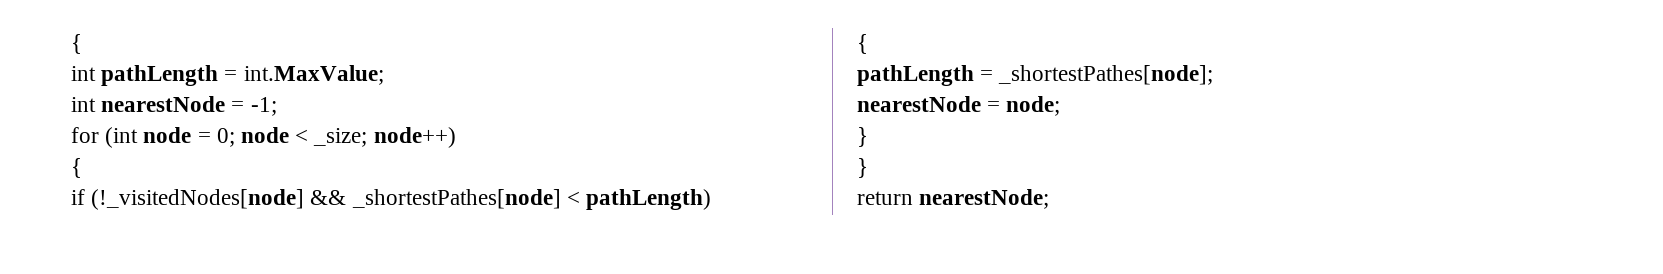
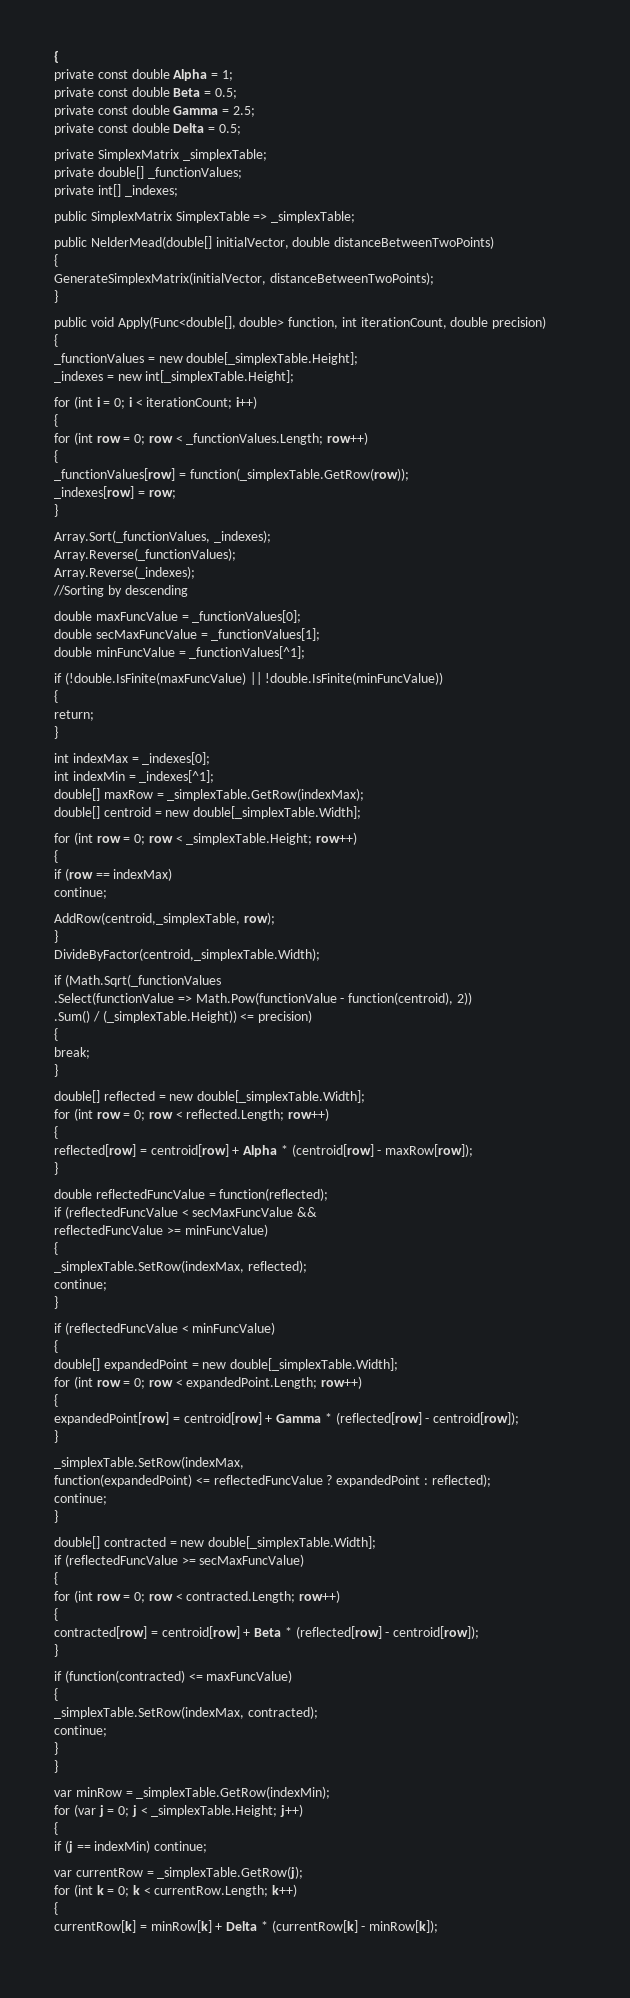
[71,34,82,54] [71,65,384,86] [71,96,277,116] [71,127,456,148] [71,158,82,178] [71,189,712,210] [857,34,868,54] [857,65,1214,86] [857,96,1061,116] [857,127,868,147] [857,158,868,178] [857,189,1050,209] { // int pathLength = int.MaxValue; // int nearestNode = -1; // for (int node = 0; node < _size; node++) // { // if (!_visitedNodes[node] && _shortestPathes[node] < pathLength) // { // pathLength = _shortestPathes[node]; // nearestNode = node; // } // } // return nearestNode; -> [54,50,59,63] [54,69,233,81] [54,87,237,99] [54,105,255,117] [54,123,241,135] [54,149,267,161] [54,166,242,179] [54,184,178,197] [54,211,356,223] [54,236,495,249] [54,254,58,267] [54,272,434,285] [54,290,58,303] [54,316,547,329] [54,334,58,347] [54,352,359,365] [54,370,295,383] [54,396,258,409] [54,414,58,427] [54,432,369,445] [54,450,58,463] [54,468,409,481] [54,486,176,499] [54,504,58,517] [54,530,271,543] [54,548,236,561] [54,566,195,579] [53,585,188,597] [54,610,302,623] [54,628,321,641] [54,646,306,659] [54,672,444,685] [54,690,58,703] [54,710,94,721] [54,726,58,739] [54,752,211,765] [54,770,215,783] [54,788,365,801] [54,806,362,819] [54,832,358,845] [54,850,58,863] [54,868,173,881] [54,887,107,899] [54,912,275,925] [54,930,58,943] [54,948,320,961] [54,974,221,987] [54,992,472,1005] [54,1010,313,1023] [54,1028,58,1041] [54,1047,90,1059] [54,1064,58,1077] [54,1090,366,1103] [54,1108,330,1121] [54,1126,58,1139] [54,1144,474,1157] [54,1162,58,1175] [54,1188,329,1201] [54,1206,318,1219] [54,1224,268,1237] [54,1242,58,1255] [54,1260,307,1273] [54,1279,107,1291] [54,1296,58,1309] [54,1322,276,1335] [54,1340,58,1353] [54,1358,399,1371] [54,1376,363,1389] [54,1394,58,1407] [54,1412,520,1425] [54,1430,58,1443] [54,1456,244,1469] [54,1474,491,1487] [54,1493,107,1505] [54,1510,58,1523] [54,1536,377,1549] [54,1554,305,1567] [54,1572,58,1585] [54,1590,341,1603] [54,1608,58,1621] [54,1626,480,1639] [54,1644,58,1657] [54,1670,293,1683] [54,1688,58,1701] [54,1706,318,1719] [54,1725,107,1737] [54,1742,58,1755] [54,1760,58,1773] [54,1786,331,1799] [54,1804,304,1817] [54,1822,58,1835] [54,1840,208,1853] [54,1866,304,1879] [54,1884,298,1897] [54,1902,58,1915] [54,1920,439,1933] { // private const double Alpha = 1; // private const double Beta = 0.5; // private const double Gamma = 2.5; // private const double Delta = 0.5; // private SimplexMatrix _simplexTable; // private double[] _functionValues; // private int[] _indexes; // public SimplexMatrix SimplexTable => _simplexTable; // public NelderMead(double[] initialVector, double distanceBetweenTwoPoints) // { // GenerateSimplexMatrix(initialVector, distanceBetweenTwoPoints); // } // public void Apply(Func<double[], double> function, int iterationCount, double precision) // { // _functionValues = new double[_simplexTable.Height]; // _indexes = new int[_simplexTable.Height]; // for (int i = 0; i < iterationCount; i++) // { // for (int row = 0; row < _functionValues.Length; row++) // { // _functionValues[row] = function(_simplexTable.GetRow(row)); // _indexes[row] = row; // } // Array.Sort(_functionValues, _indexes); // Array.Reverse(_functionValues); // Array.Reverse(_indexes); // //Sorting by descending // double maxFuncValue = _functionValues[0]; // double secMaxFuncValue = _functionValues[1]; // double minFuncValue = _functionValues[^1]; // if (!double.IsFinite(maxFuncValue) || !double.IsFinite(minFuncValue)) // { // return; // } // int indexMax = _indexes[0]; // int indexMin = _indexes[^1]; // double[] maxRow = _simplexTable.GetRow(indexMax); // double[] centroid = new double[_simplexTable.Width]; // for (int row = 0; row < _simplexTable.Height; row++) // { // if (row == indexMax) // continue; // AddRow(centroid,_simplexTable, row); // } // DivideByFactor(centroid,_simplexTable.Width); // if (Math.Sqrt(_functionValues // .Select(functionValue => Math.Pow(functionValue - function(centroid), 2)) // .Sum() / (_simplexTable.Height)) <= precision) // { // break; // } // double[] reflected = new double[_simplexTable.Width]; // for (int row = 0; row < reflected.Length; row++) // { // reflected[row] = centroid[row] + Alpha * (centroid[row] - maxRow[row]); // } // double reflectedFuncValue = function(reflected); // if (reflectedFuncValue < secMaxFuncValue && // reflectedFuncValue >= minFuncValue) // { // _simplexTable.SetRow(indexMax, reflected); // continue; // } // if (reflectedFuncValue < minFuncValue) // { // double[] expandedPoint = new double[_simplexTable.Width]; // for (int row = 0; row < expandedPoint.Length; row++) // { // expandedPoint[row] = centroid[row] + Gamma * (reflected[row] - centroid[row]); // } // _simplexTable.SetRow(indexMax, // function(expandedPoint) <= reflectedFuncValue ? expandedPoint : reflected); // continue; // } // double[] contracted = new double[_simplexTable.Width]; // if (reflectedFuncValue >= secMaxFuncValue) // { // for (int row = 0; row < contracted.Length; row++) // { // contracted[row] = centroid[row] + Beta * (reflected[row] - centroid[row]); // } // if (function(contracted) <= maxFuncValue) // { // _simplexTable.SetRow(indexMax, contracted); // continue; // } // } // var minRow = _simplexTable.GetRow(indexMin); // for (var j = 0; j < _simplexTable.Height; j++) // { // if (j == indexMin) continue; // var currentRow = _simplexTable.GetRow(j); // for (int k = 0; k < currentRow.Length; k++) // { // currentRow[k] = minRow[k] + Delta * (currentRow[k] - minRow[k]);

